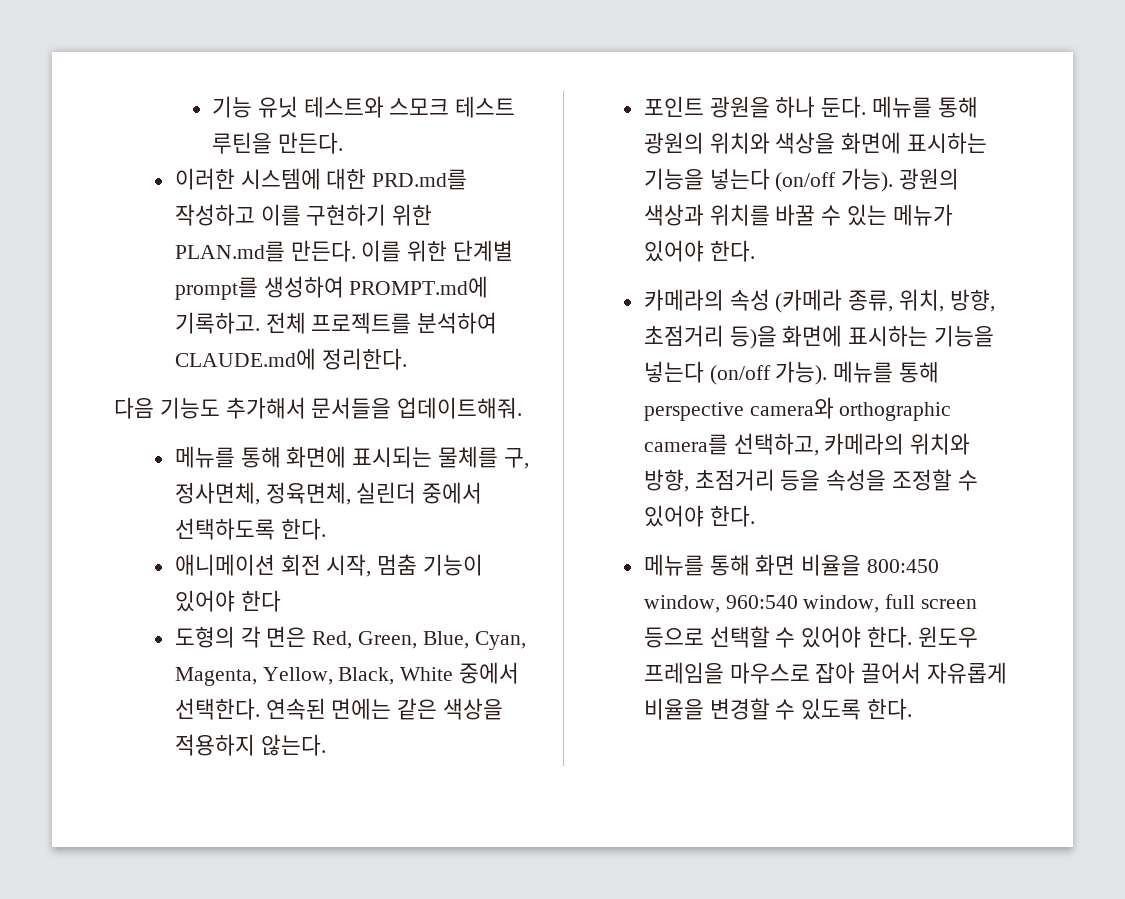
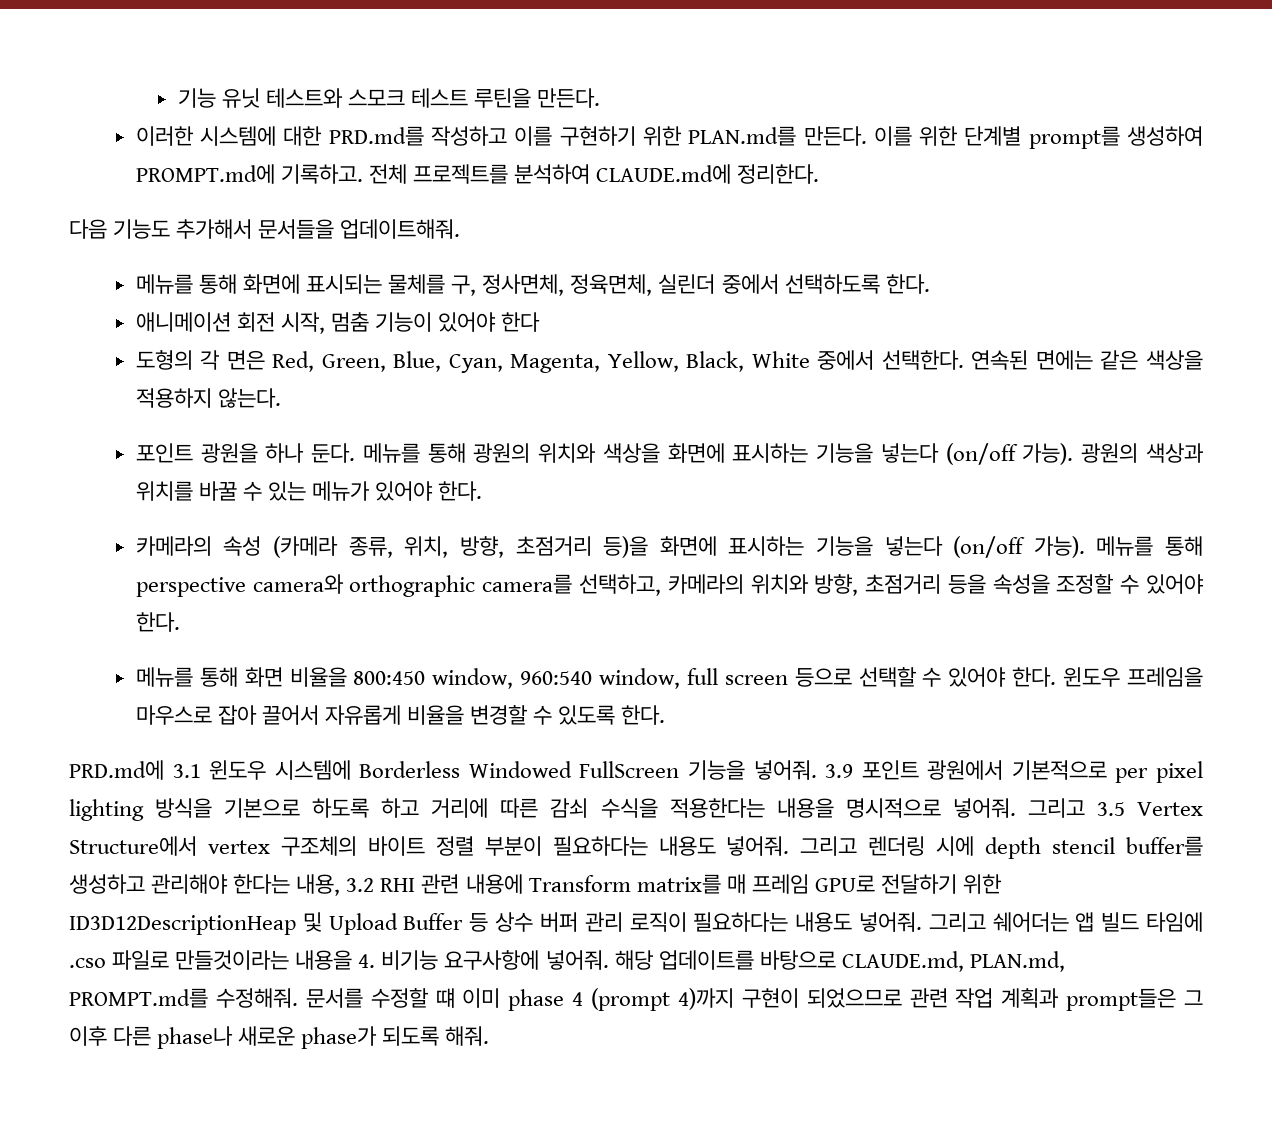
(913, 709) none -> [69,760,1203,783] [69,798,1204,821] [69,836,1204,859] [69,874,1002,896] [69,912,1203,935] [69,950,1065,972] [69,988,1203,1011] [69,1026,490,1049] // PRD.md에 3.1 윈도우 시스템에 Borderless Windowed FullScreen 기능을 넣어줘. 3.9 포인트 광원에서 기본적으로 per pixel lighting 방식을 기본으로 하도록 하고 거리에 따른 감쇠 수식을 적용한다는 내용을 명시적으로 넣어줘. 그리고 3.5 Vertex Structure에서 vertex 구조체의 바이트 정렬 부분이 필요하다는 내용도 넣어줘. 그리고 렌더링 시에 depth stencil buffer를 생성하고 관리해야 한다는 내용, 3.2 RHI 관련 내용에 Transform matrix를 매 프레임 GPU로 전달하기 위한 ID3D12DescriptionHeap 및 Upload Buffer 등 상수 버퍼 관리 로직이 필요하다는 내용도 넣어줘. 그리고 쉐어더는 앱 빌드 타임에 .cso 파일로 만들것이라는 내용을 4. 비기능 요구사항에 넣어줘. 해당 업데이트를 바탕으로 CLAUDE.md, PLAN.md, PROMPT.md를 수정해줘. 문서를 수정할 떄 이미 phase 4 (prompt 4)까지 구현이 되었으므로 관련 작업 계획과 prompt들은 그 이후 다른 phase나 새로운 phase가 되도록 해줘.

